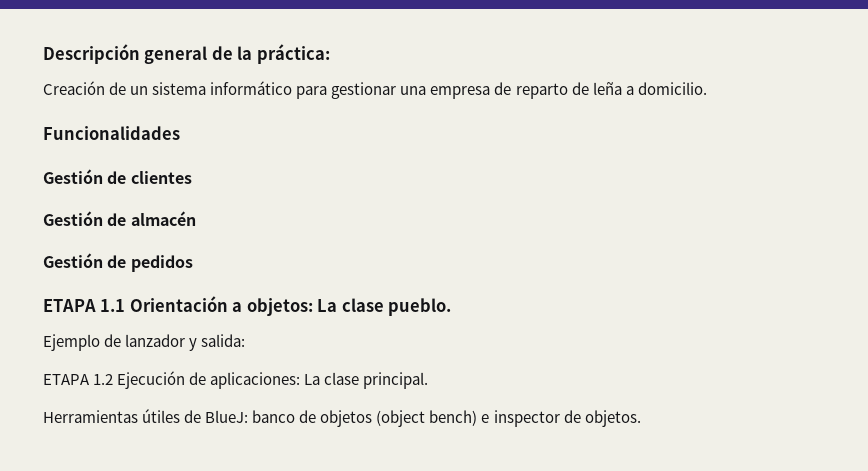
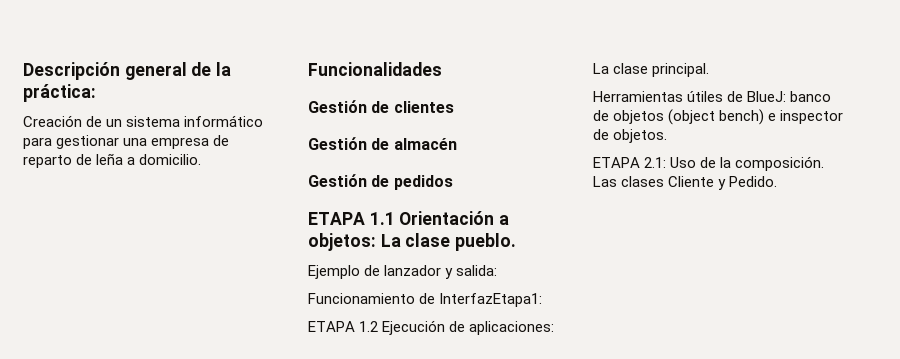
(246, 340) none -> [308,293,543,307] // Funcionamiento de InterfazEtapa1:
(641, 418) none -> [593,156,825,171] [593,176,778,190] // ETAPA 2.1: Uso de la composición. Las clases Cliente y Pedido.

